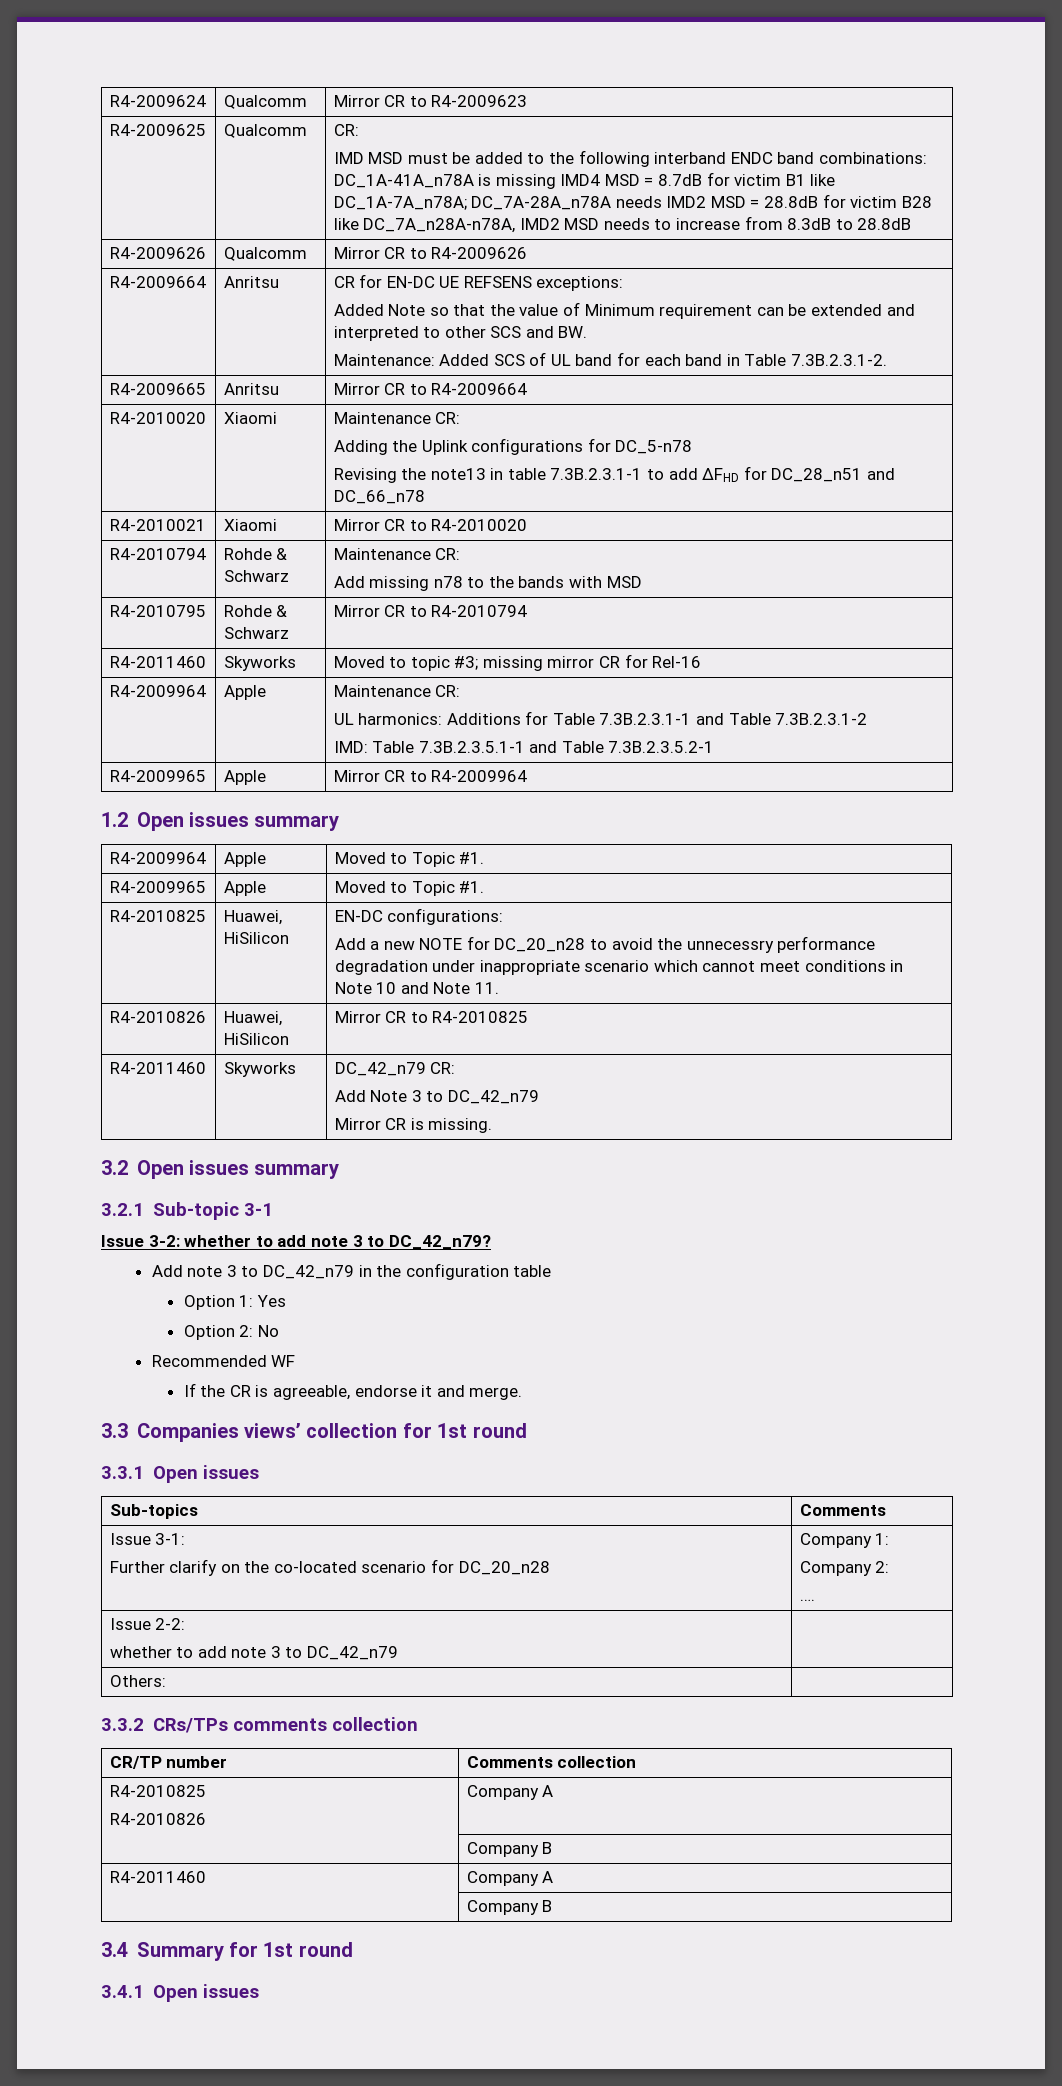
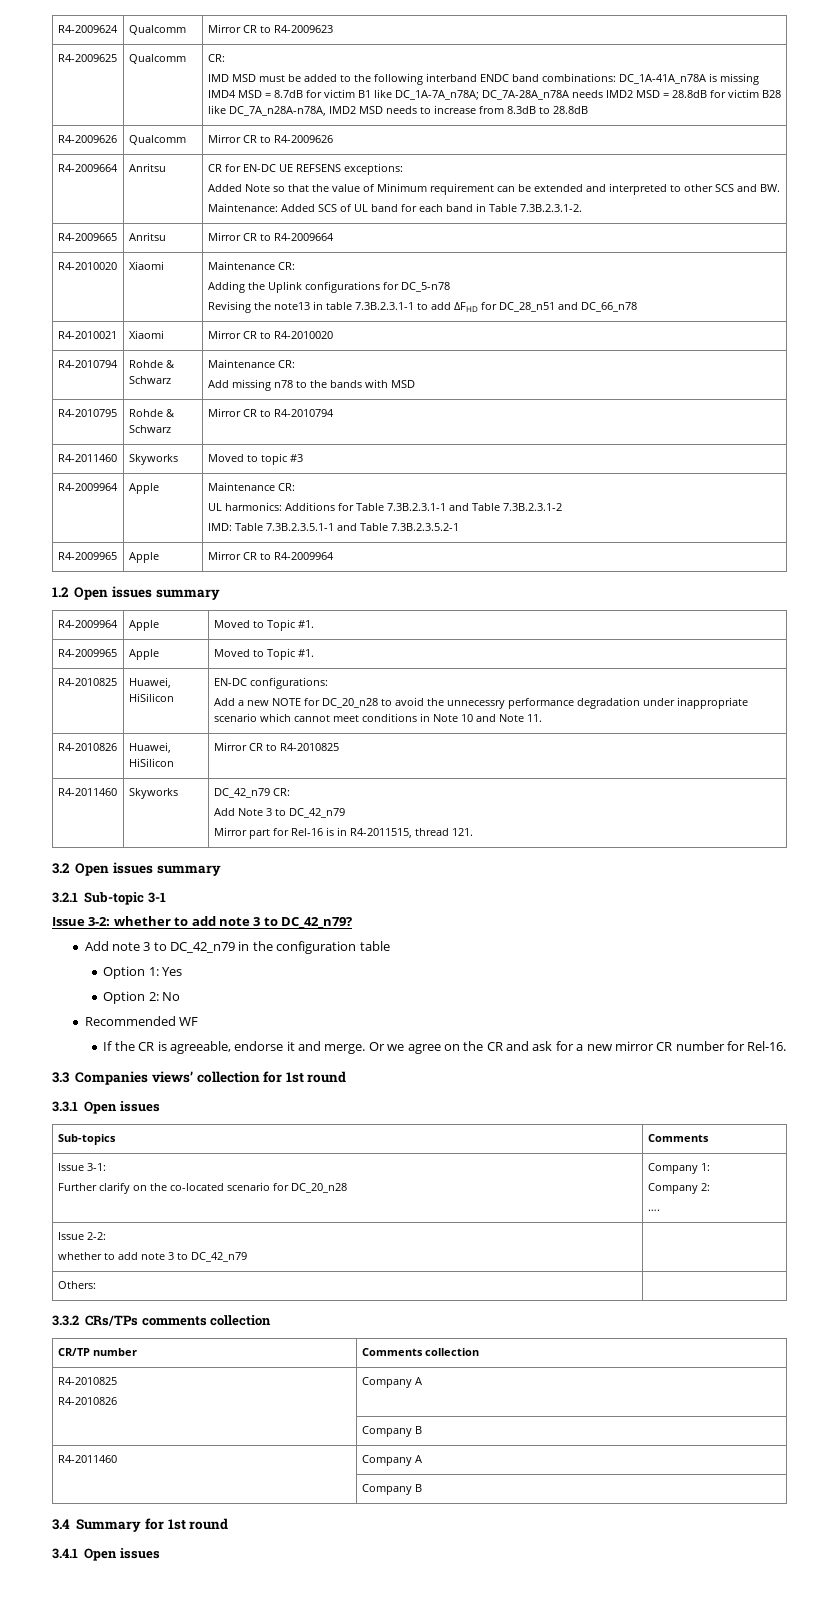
[454,654,702,671] #3; missing mirror CR for Rel-16 -> [289,454,303,462] #3
[385,1118,493,1133] CR is missing. -> [248,827,473,839] part for Rel-16 is in R4-2011515, thread 121.
(523, 1393) none -> [368,1041,787,1054] Or we agree on the CR and ask for a new mirror CR number for Rel-16.

